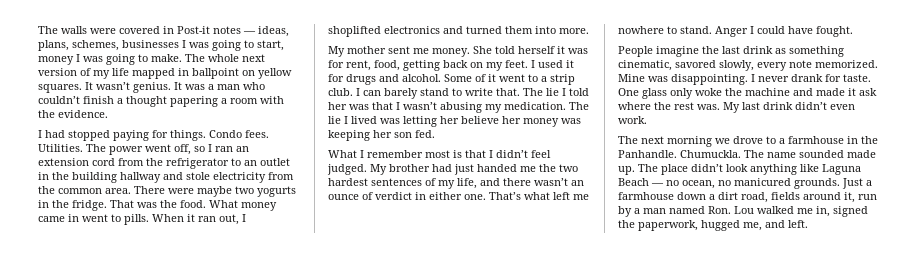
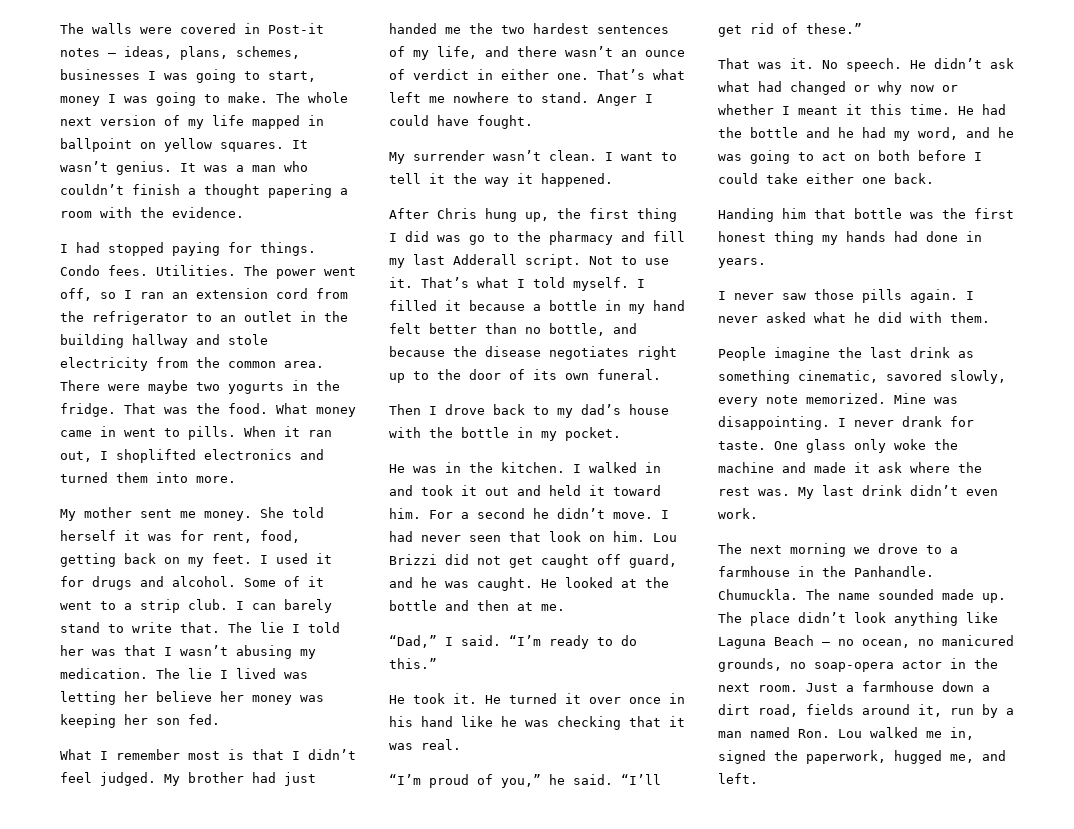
(853, 31) none -> [389,150,677,164] [389,173,613,187] [389,208,677,222] [389,231,685,245] [389,254,669,268] [389,277,645,291] [389,300,685,314] [389,323,637,336] [389,346,677,360] [389,369,661,383] [389,404,669,418] [389,427,621,441] [389,462,661,473] [389,485,661,496] [389,508,669,519] [389,531,677,542] [389,554,677,568] [389,577,669,591] [389,600,565,611] [389,635,637,649] [389,658,437,669] [389,693,685,704] [389,716,685,730] [389,739,461,750] [389,774,661,788] [718,23,862,37] [718,58,1014,72] [718,81,958,95] [718,104,1006,115] [718,127,1014,141] [718,150,982,164] [718,173,934,184] [718,208,1014,222] [718,231,982,245] [718,258,766,268] [718,289,974,303] [718,312,990,323] // My surrender wasn’t clean. I want to tell it the way it happened. // After Chris hung up, the first thing I did was go to the pharmacy and fill my last Adderall script. Not to use it. That’s what I told myself. I filled it because a bottle in my hand felt better than no bottle, and because the disease negotiates right up to the door of its own funeral. // Then I drove back to my dad’s house with the bottle in my pocket. // He was in the kitchen. I walked in and took it out and held it toward him. For a second he didn’t move. I had never seen that look on him. Lou Brizzi did not get caught off guard, and he was caught. He looked at the bottle and then at me. // “Dad,” I said. “I’m ready to do this.” // He took it. He turned it over once in his hand like he was checking that it was real. // “I’m proud of you,” he said. “I’ll get rid of these.” // That was it. No speech. He didn’t ask what had changed or why now or whether I meant it this time. He had the bottle and he had my word, and he was going to act on both before I could take either one back. // Handing him that bottle was the first honest thing my hands had done in years. // I never saw those pills again. I never asked what he did with them.
[794,178,840,189] grounds. -> [718,658,998,672] [718,683,798,692] grounds, no soap-opera actor in the next room.

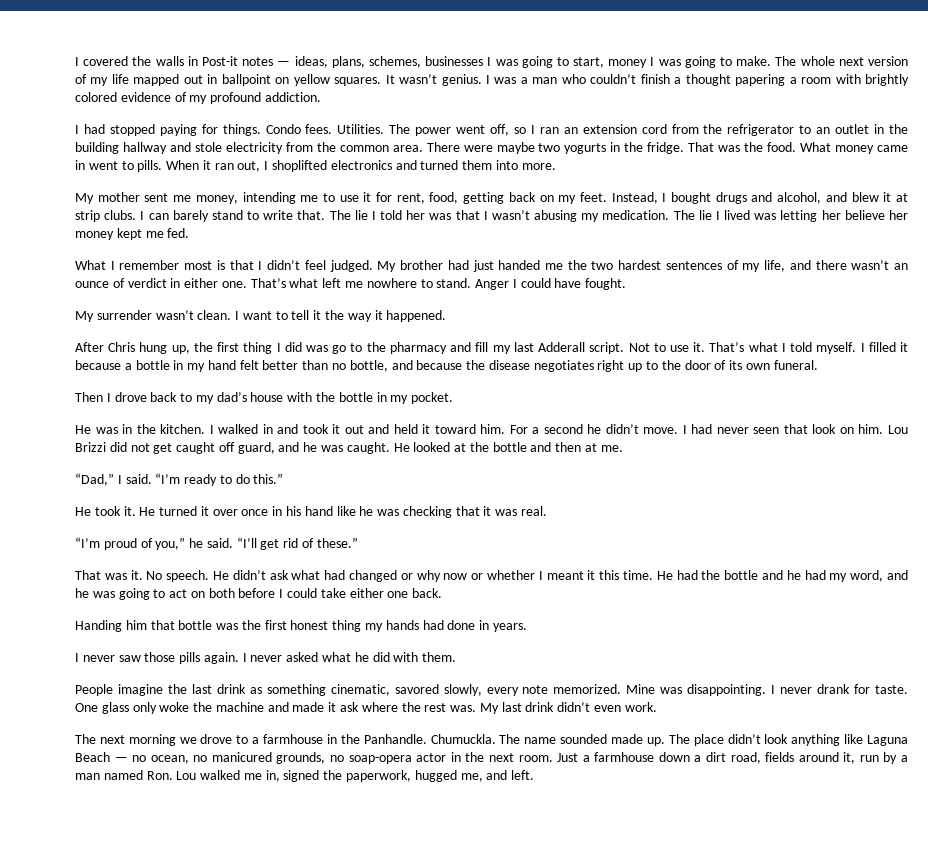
[60,23,236,34] The walls were covered -> [75,56,184,66] I covered the walls
(300, 122) none -> [183,75,203,84] out
[180,163,196,172] It -> [485,75,490,84] I
[140,207,244,218] the evidence. -> [864,74,909,86] [75,92,321,104] brightly colored evidence of my profound addiction.
[204,507,324,521] [60,530,172,541] money. She told herself it was -> [195,192,372,204] money, intending me to use it
[260,553,332,564] [60,576,324,590] [60,599,228,613] I used it for drugs and alcohol. Some of it went to a strip club. -> [611,192,908,204] [75,210,137,222] Instead, I bought drugs and alcohol, and blew it at strip clubs.
[300,695,324,702] [60,714,180,728] was keeping her son -> [116,228,164,240] kept me

